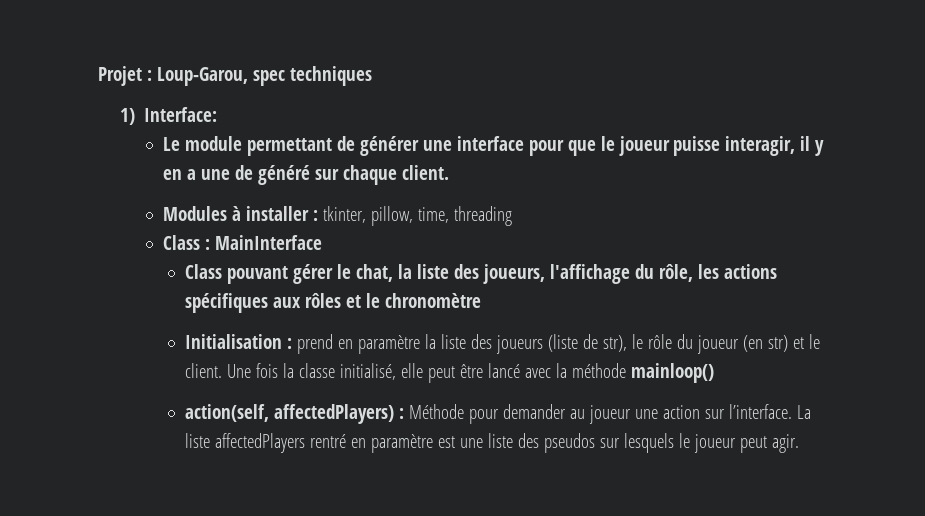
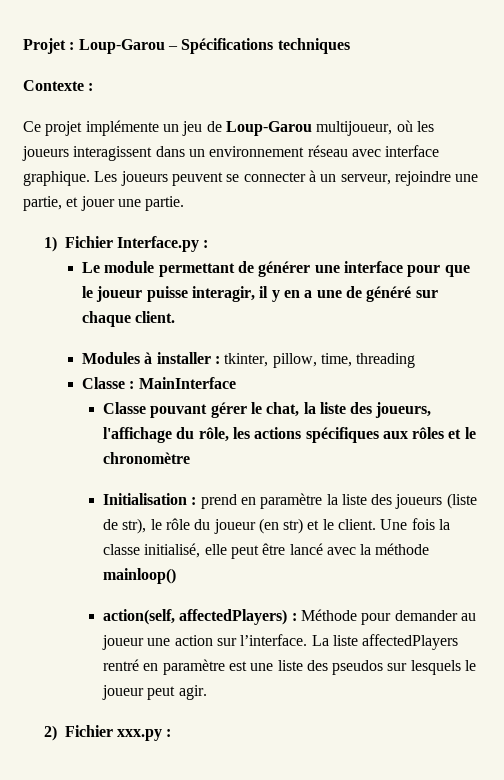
[156,66,372,86] [120,107,218,125] Loup-Garou, spec techniques // 1) Interface: -> [78,38,350,54] [23,80,94,91] [23,120,434,136] [22,145,440,161] [23,170,479,186] [23,196,185,211] [43,236,209,252] Loup-Garou – Spécifications techniques // Contexte : // Ce projet implémente un jeu de Loup-Garou multijoueur, où les joueurs interagissent dans un environnement réseau avec interface graphique. Les joueurs peuvent se connecter à un serveur, rejoindre une partie, et jouer une partie. // 1) Fichier Interface.py :
[162,235,200,250] Class -> [82,377,126,389] Classe
[184,264,222,279] Class -> [102,402,146,414] Classe
(799, 443) none -> [43,725,172,741] // 2) Fichier xxx.py :

